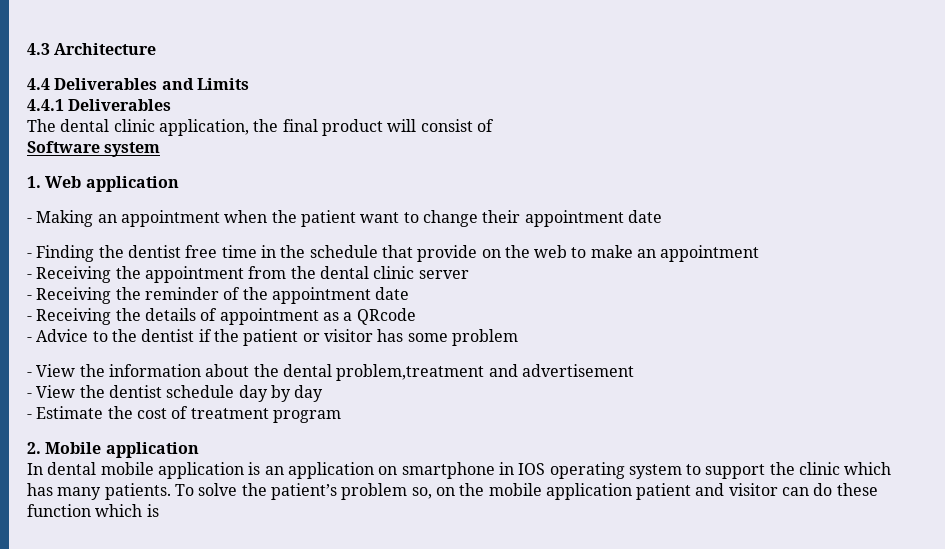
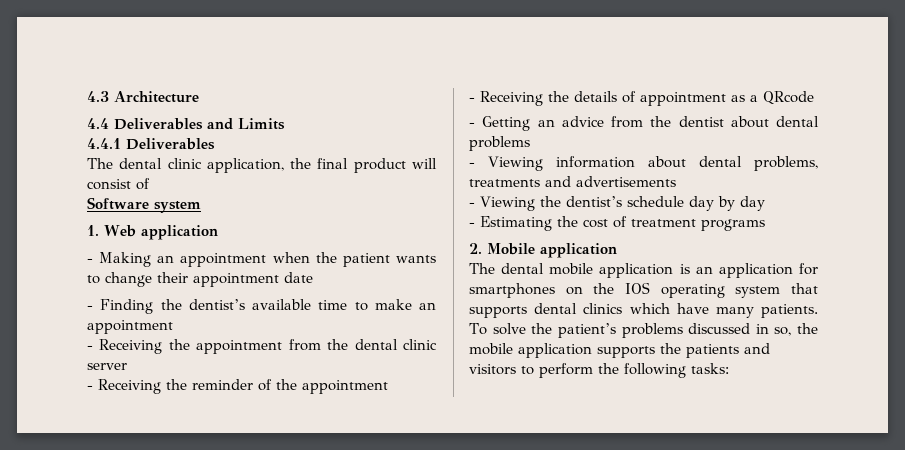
[360,212,400,223] want -> [396,255,436,263] wants
[127,245,568,262] dentist free time in the schedule that provide on the web -> [188,299,348,310] dentist’s available time
[375,287,410,300] date -> (388, 387) none
[36,329,518,346] [27,364,634,381] [27,385,162,398] Advice to the dentist if the patient or visitor has some problem // - View the information about the dental problem,treatment and advertisement // - View the dentist -> [482,116,819,131] [469,136,530,151] [469,156,818,171] [469,176,676,187] [469,196,622,211] Getting an advice from the dentist about dental problems // - Viewing information about dental problems, treatments and advertisements // - Viewing the dentist’s
[36,406,104,419] Estimate -> [480,216,552,231] Estimating
[272,410,341,423] program -> [701,219,765,231] programs
[27,463,43,475] In -> [469,263,495,274] The
[378,462,892,479] [27,483,53,496] on smartphone in IOS operating system to support the clinic which has -> [799,263,818,275] [469,282,818,298] [469,303,709,318] for smartphones on the IOS operating system that supports dental clinics which have
[341,483,878,500] [27,504,159,517] problem so, on the mobile application patient and visitor can do these function which is -> [621,323,818,338] [469,343,770,358] [469,363,729,378] problems discussed in so, the mobile application supports the patients and visitors to perform the following tasks:

